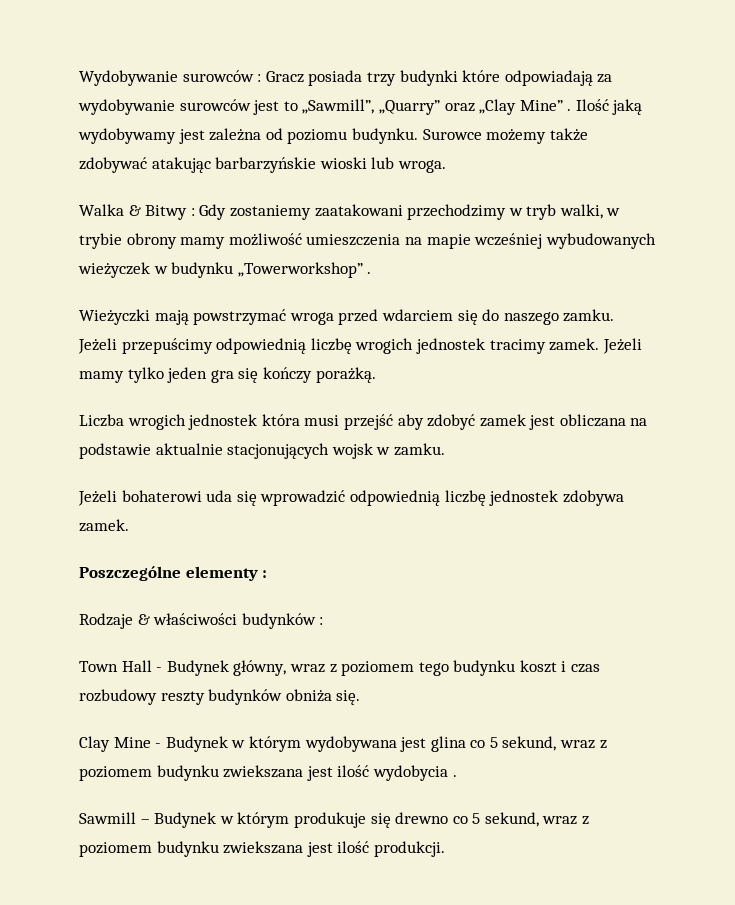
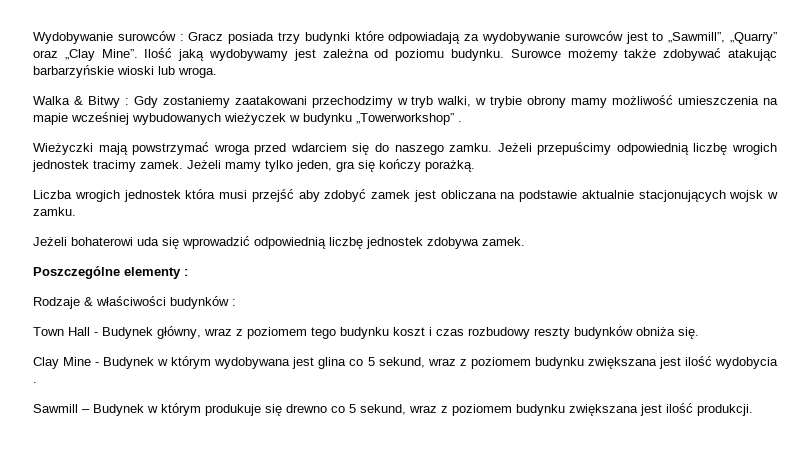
[519,100,572,111] Mine” . -> [101,49,138,58] Mine”.
[167,367,208,383] jeden -> [296,160,332,172] jeden,
[223,765,304,778] zwiekszana -> [587,357,657,369] zwiększana
[223,841,304,854] zwiekszana -> [569,404,638,416] zwiększana

